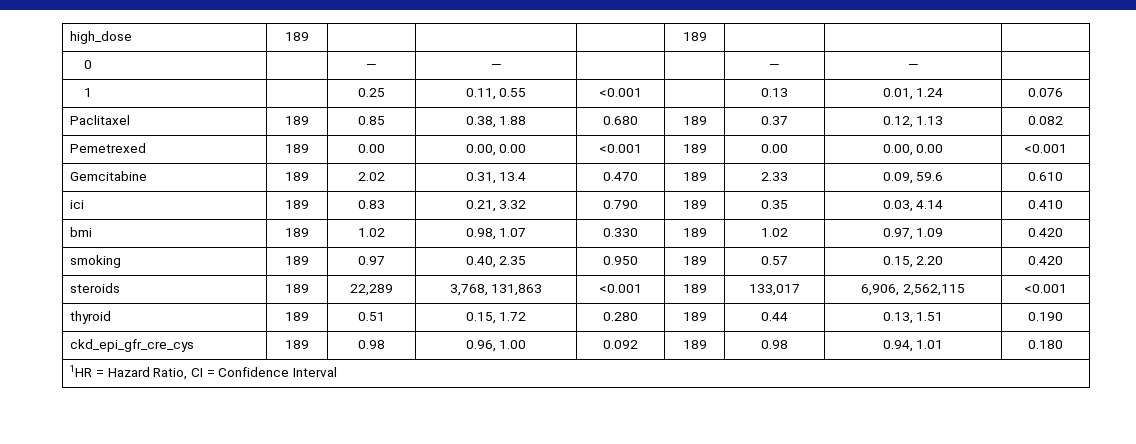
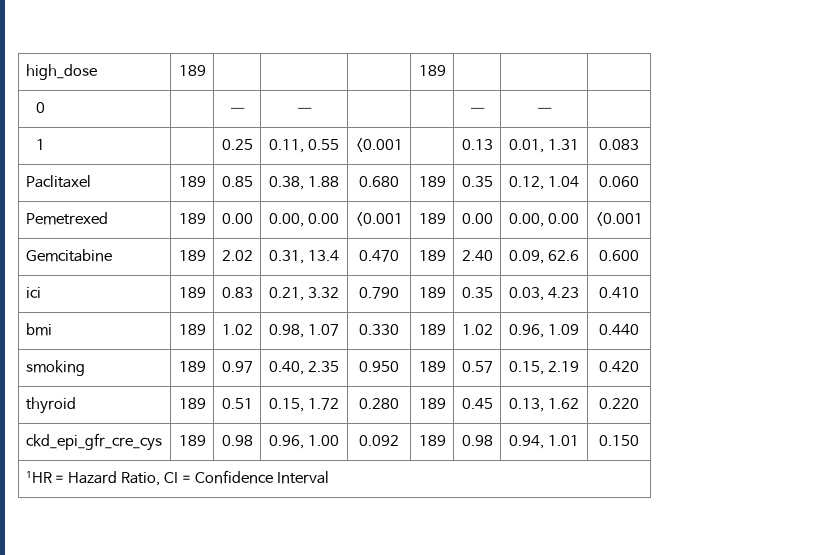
[916,88,944,97] [1028,88,1063,97] 1.24 | 0.076 -> [547,139,579,150] [599,139,639,150] 1.31 | 0.083
[761,116,788,125] 0.37 -> [461,176,493,187] 0.35
[916,116,944,125] [1028,116,1063,125] 1.13 | 0.082 -> [547,176,579,187] [599,176,639,187] 1.04 | 0.060
[761,172,788,181] 2.33 -> [461,250,493,261] 2.40
[916,172,944,181] [1028,172,1063,181] 59.6 | 0.610 -> [547,250,579,261] [599,250,639,261] 62.6 | 0.600
[916,200,944,209] 4.14 -> [547,287,579,298] 4.23
[882,228,913,240] 0.97, -> [509,324,545,338] 0.96,
[1028,228,1063,237] 0.420 -> [599,324,639,335] 0.440
[916,256,944,265] [1028,256,1063,265] [70,283,121,293] [285,284,309,293] [350,284,393,296] [449,284,543,296] [599,284,642,293] [682,284,707,293] [749,284,800,296] [861,284,965,296] [1024,284,1067,293] 2.20 | 0.420 // steroids | 189 | 22,289 | 3,768, 131,863 | <0.001 | 189 | 133,017 | 6,906, 2,562,115 | <0.001 -> [547,361,579,372] [599,361,639,372] 2.19 | 0.420
[761,312,788,321] 0.44 -> [461,398,493,409] 0.45
[916,312,944,321] [1028,312,1063,321] 1.51 | 0.190 -> [547,398,579,409] [599,398,639,409] 1.62 | 0.220
[1028,340,1063,349] 0.180 -> [599,435,639,446] 0.150

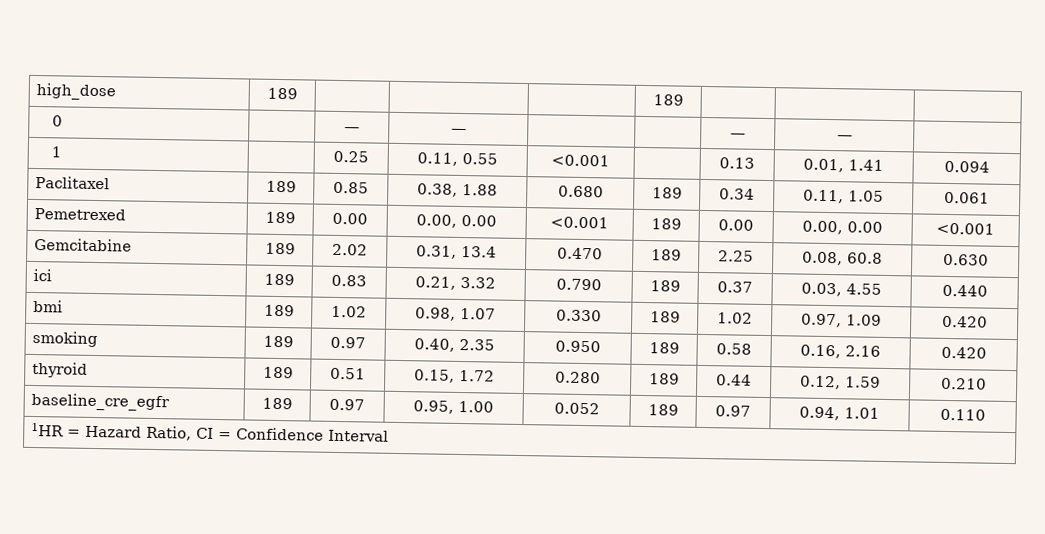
[547,139,579,150] [599,139,639,150] 1.31 | 0.083 -> [848,159,884,171] [943,160,990,173] 1.41 | 0.094
[461,176,493,187] [509,176,579,190] [599,176,639,187] 0.35 | 0.12, 1.04 | 0.060 -> [719,188,755,200] [803,189,884,204] [943,191,990,204] 0.34 | 0.11, 1.05 | 0.061
[461,250,493,261] [509,250,579,264] [599,250,639,261] 2.40 | 0.09, 62.6 | 0.600 -> [718,250,754,262] [802,251,883,266] [942,253,989,266] 2.25 | 0.08, 60.8 | 0.630
[461,287,493,298] 0.35 -> [717,281,753,293] 0.37
[547,287,579,298] [599,287,639,298] 4.23 | 0.410 -> [846,283,882,295] [941,284,988,297] 4.55 | 0.440
[509,324,545,338] 0.96, -> [801,313,842,328] 0.97,
[599,324,639,335] 0.440 -> [941,315,988,328] 0.420
[461,361,493,373] [509,361,579,375] 0.57 | 0.15, 2.19 -> [716,343,752,355] [800,344,881,359] 0.58 | 0.16, 2.16
[461,398,493,409] [509,398,579,412] [599,398,639,409] [25,433,162,451] [178,435,206,446] [221,435,253,446] [269,435,305,449] 0.45 | 0.13, 1.62 | 0.220 // ckd_epi_gfr_cre_cys | 189 | 0.98 | 0.96, -> [716,374,752,386] [800,375,881,390] [940,377,987,390] [30,392,170,412] [261,397,293,410] [329,398,365,411] [413,400,454,414] 0.44 | 0.12, 1.59 | 0.210 // baseline_cre_egfr | 189 | 0.97 | 0.95,
[359,435,399,446] [418,435,446,446] [461,435,493,446] 0.092 | 189 | 0.98 -> [553,402,600,415] [647,404,679,416] [715,405,751,417] 0.052 | 189 | 0.97
[599,435,639,446] 0.150 -> [939,408,986,421] 0.110

